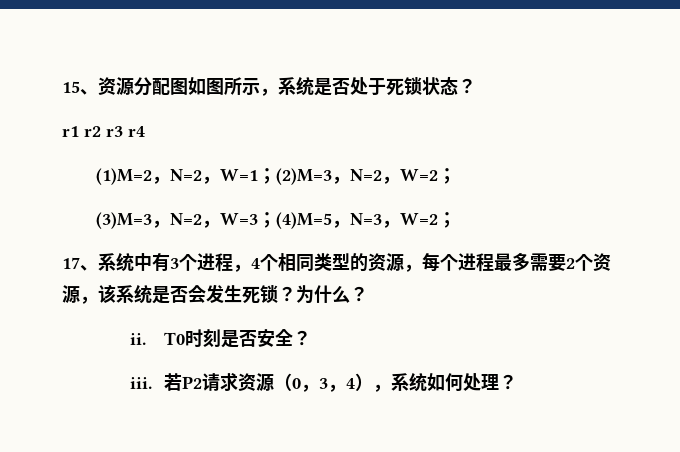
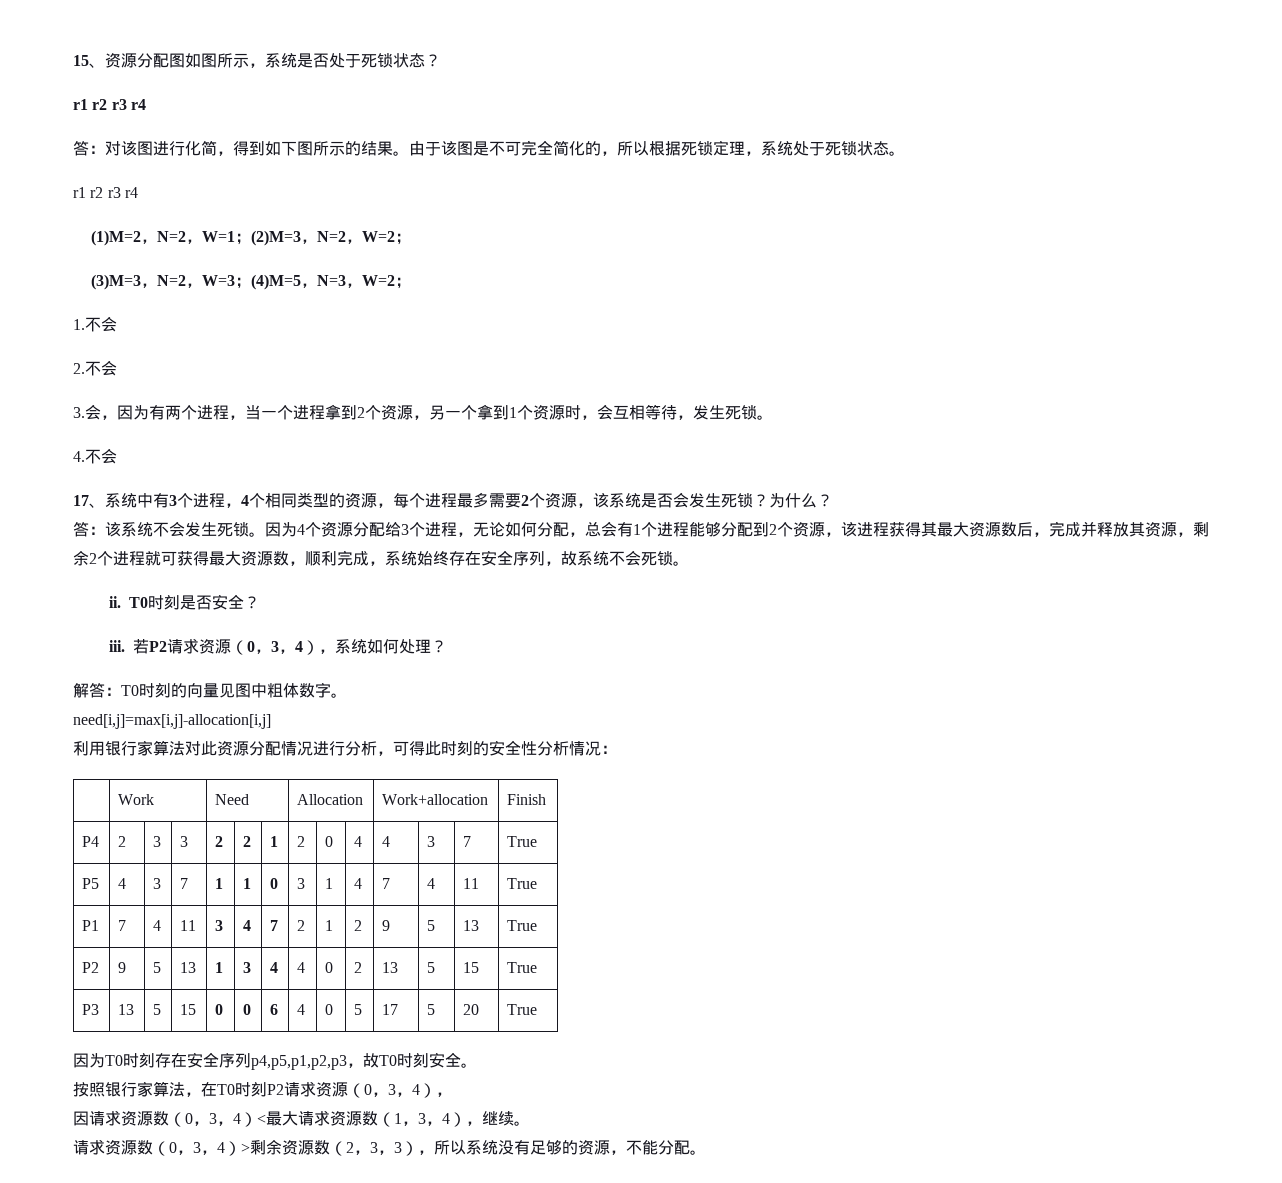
(145, 131) none -> [73,140,905,156] [73,187,138,198] // 答：对该图进行化简，得到如下图所示的结果。由于该图是不可完全简化的，所以根据死锁定理，系统处于死锁状态。 // r1 r2 r3 r4
(456, 220) none -> [73,316,117,332] [73,360,117,376] [73,404,773,420] [73,448,117,464] // 1.不会 // 2.不会 // 3.会，因为有两个进程，当一个进程拿到2个资源，另一个拿到1个资源时，会互相等待，发生死锁。 // 4.不会
(368, 294) none -> [73,521,1209,537] [73,550,689,566] // 答：该系统不会发生死锁。因为4个资源分配给3个进程，无论如何分配，总会有1个进程能够分配到2个资源，该进程获得其最大资源数后，完成并释放其资源，剩余2个进程就可获得最大资源数，顺利完成，系统始终存在安全序列，故系统不会死锁。
(517, 382) none -> [73,682,347,698] [73,714,271,729] [73,740,617,756] [118,794,155,805] [215,794,250,805] [297,794,364,805] [382,794,489,805] [507,794,547,805] [82,836,100,847] [118,836,127,847] [153,836,162,847] [180,836,189,847] [215,836,224,847] [243,836,252,847] [270,836,279,847] [297,836,306,847] [325,836,334,847] [354,836,363,847] [382,836,391,847] [427,836,436,847] [463,836,472,847] [507,836,538,847] [82,878,100,889] [118,878,127,889] [153,878,162,889] [180,878,189,889] [215,878,224,889] [243,878,252,889] [270,878,279,889] [297,878,306,889] [325,878,334,889] [354,878,363,889] [382,878,391,889] [427,878,436,889] [463,878,480,889] [507,878,538,889] [82,920,100,931] [118,920,127,931] [153,920,162,931] [180,920,197,931] [215,920,224,931] [243,920,252,931] [270,920,279,931] [297,920,306,931] [325,920,334,931] [354,920,363,931] [382,920,391,931] [427,920,436,931] [463,920,480,931] [507,920,538,931] [82,962,100,973] [118,962,127,973] [153,962,162,973] [180,962,197,973] [215,962,224,973] [243,962,252,973] [270,962,279,973] [297,962,306,973] [325,962,334,973] [354,962,363,973] [382,962,399,973] [427,962,436,973] [463,962,480,973] [507,962,538,973] [82,1004,100,1015] [118,1004,135,1015] [153,1004,162,1015] [180,1004,197,1015] [215,1004,224,1015] [243,1004,252,1015] [270,1004,279,1015] [297,1004,306,1015] [325,1004,334,1015] [354,1004,363,1015] [382,1004,399,1015] [427,1004,436,1015] [463,1004,480,1015] [507,1004,538,1015] [73,1052,477,1070] [73,1081,452,1098] [73,1110,530,1127] [73,1139,706,1156] // 解答：T0时刻的向量见图中粗体数字。 // need[i,j]=max[i,j]-allocation[i,j] // 利用银行家算法对此资源分配情况进行分析，可得此时刻的安全性分析情况： // | Work | Need | Allocation | Work+allocation | Finish // P4 | 2 | 3 | 3 | 2 | 2 | 1 | 2 | 0 | 4 | 4 | 3 | 7 | True // P5 | 4 | 3 | 7 | 1 | 1 | 0 | 3 | 1 | 4 | 7 | 4 | 11 | True // P1 | 7 | 4 | 11 | 3 | 4 | 7 | 2 | 1 | 2 | 9 | 5 | 13 | True // P2 | 9 | 5 | 13 | 1 | 3 | 4 | 4 | 0 | 2 | 13 | 5 | 15 | True // P3 | 13 | 5 | 15 | 0 | 0 | 6 | 4 | 0 | 5 | 17 | 5 | 20 | True // 因为T0时刻存在安全序列p4,p5,p1,p2,p3，故T0时刻安全。 // 按照银行家算法，在T0时刻P2请求资源（0，3，4）， // 因请求资源数（0，3，4）<最大请求资源数（1，3，4），继续。 // 请求资源数（0，3，4）>剩余资源数（2，3，3），所以系统没有足够的资源，不能分配。

